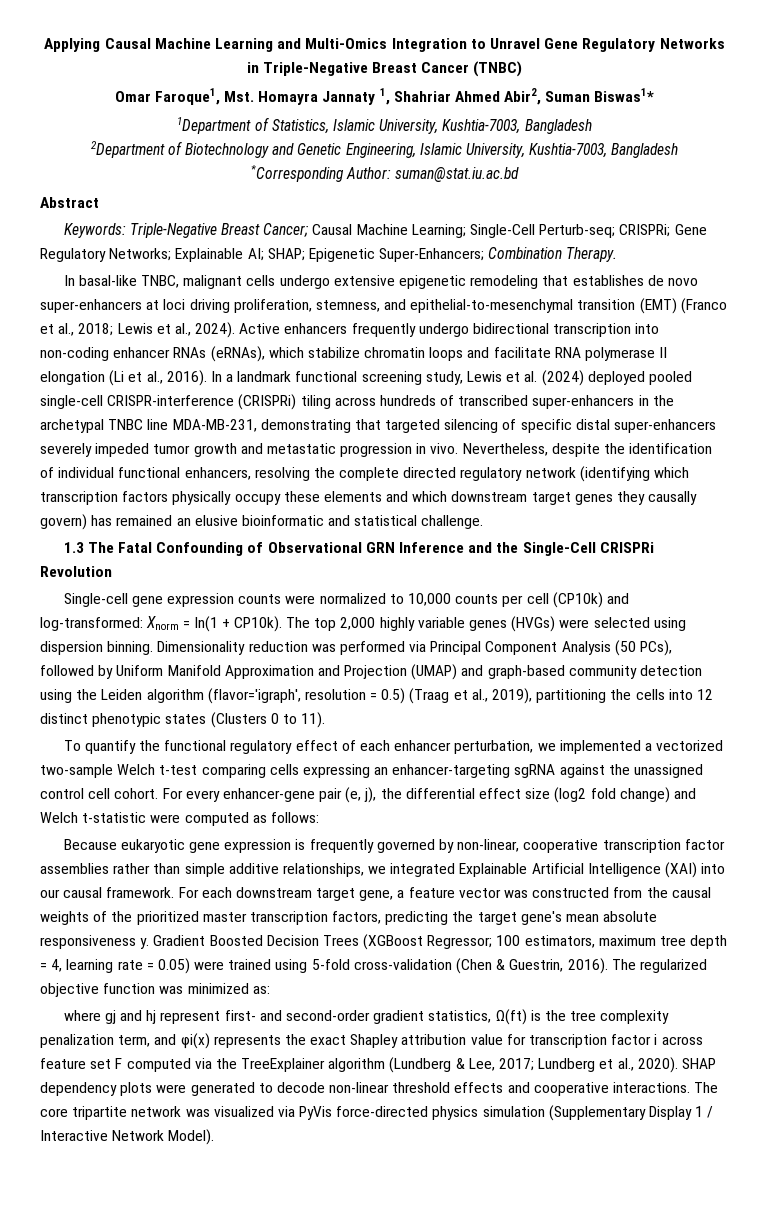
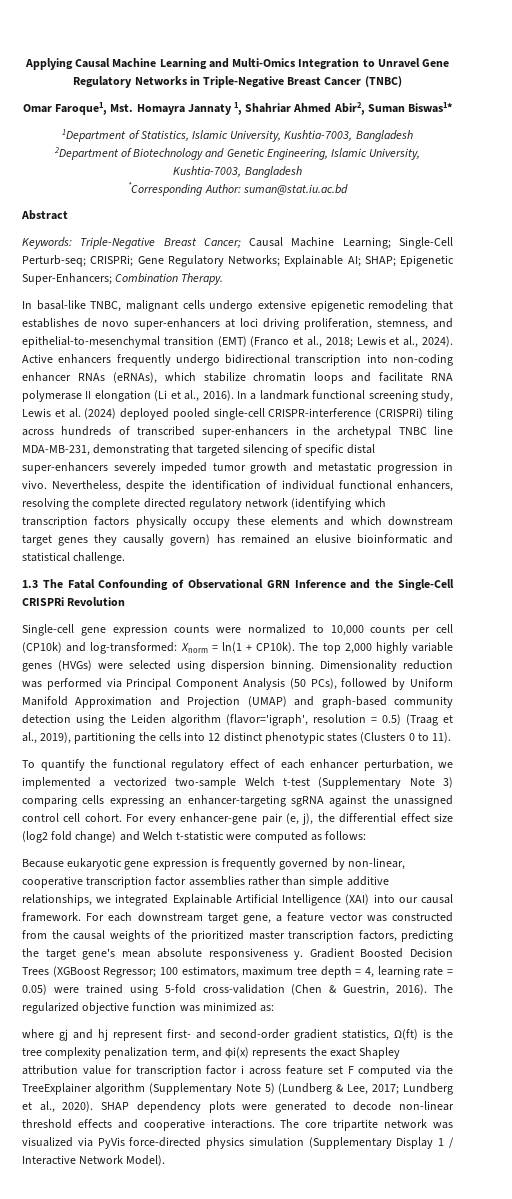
(198, 770) none -> [318,777,453,789] (Supplementary Note 3)
(386, 1065) none -> [148,1083,275,1095] (Supplementary Note 5)

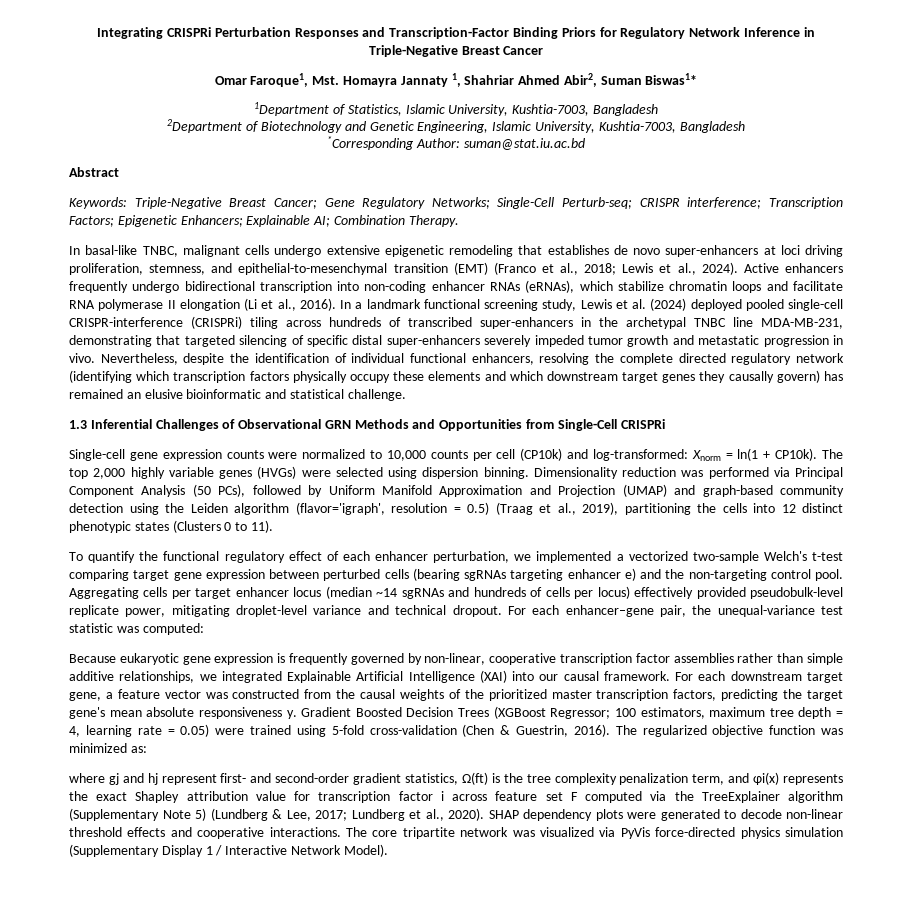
[24,58,450,70] [73,76,187,88] Applying Causal Machine Learning and Multi-Omics Integration to Unravel Gene Regulatory Networks -> [97,27,800,39] Integrating CRISPRi Perturbation Responses and Transcription-Factor Binding Priors for Regulatory Network Inference
[364,76,402,87] (TNBC) -> (544, 50) none
[249,237,453,249] [22,255,454,267] [22,273,112,285] Causal Machine Learning; Single-Cell Perturb-seq; CRISPRi; Gene Regulatory Networks; Explainable AI; SHAP; Epigenetic Super-Enhancers; -> [324,197,843,209] [69,215,331,227] Gene Regulatory Networks; Single-Cell Perturb-seq; CRISPR interference; Transcription Factors; Epigenetic Enhancers; Explainable AI;
[42,579,394,591] The Fatal Confounding of Observational GRN Inference and the -> [90,419,555,431] Inferential Challenges of Observational GRN Methods and Opportunities from
[67,597,126,606] Revolution -> (665, 424) none
[244,777,453,789] [22,795,453,807] [22,813,454,825] [22,831,367,843] Welch t-test (Supplementary Note 3) comparing cells expressing an enhancer-targeting sgRNA against the unassigned control cell cohort. For every enhancer-gene pair (e, j), the differential effect size (log2 fold change) and Welch t-statistic were computed as follows: -> [763,551,843,561] [69,568,843,581] [69,586,844,599] [69,605,843,617] [69,623,204,635] Welch's t-test comparing target gene expression between perturbed cells (bearing sgRNAs targeting enhancer e) and the non-targeting control pool. Aggregating cells per target enhancer locus (median ~14 sgRNAs and hundreds of cells per locus) effectively provided pseudobulk-level replicate power, mitigating droplet-level variance and technical dropout. For each enhancer–gene pair, the unequal-variance test statistic was computed:

